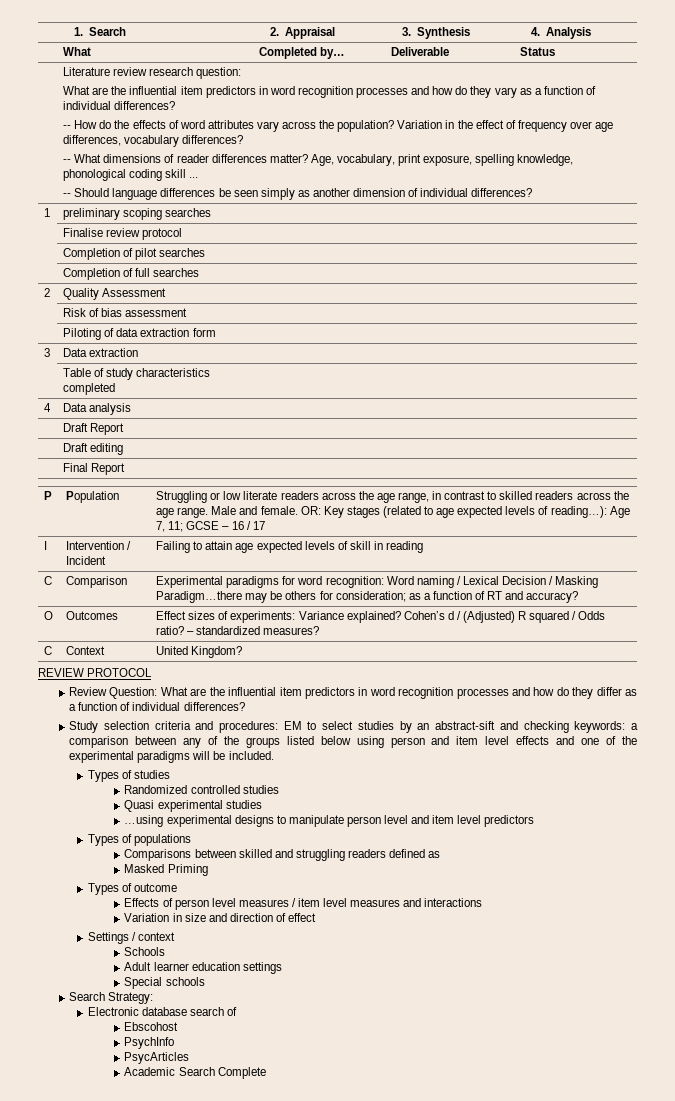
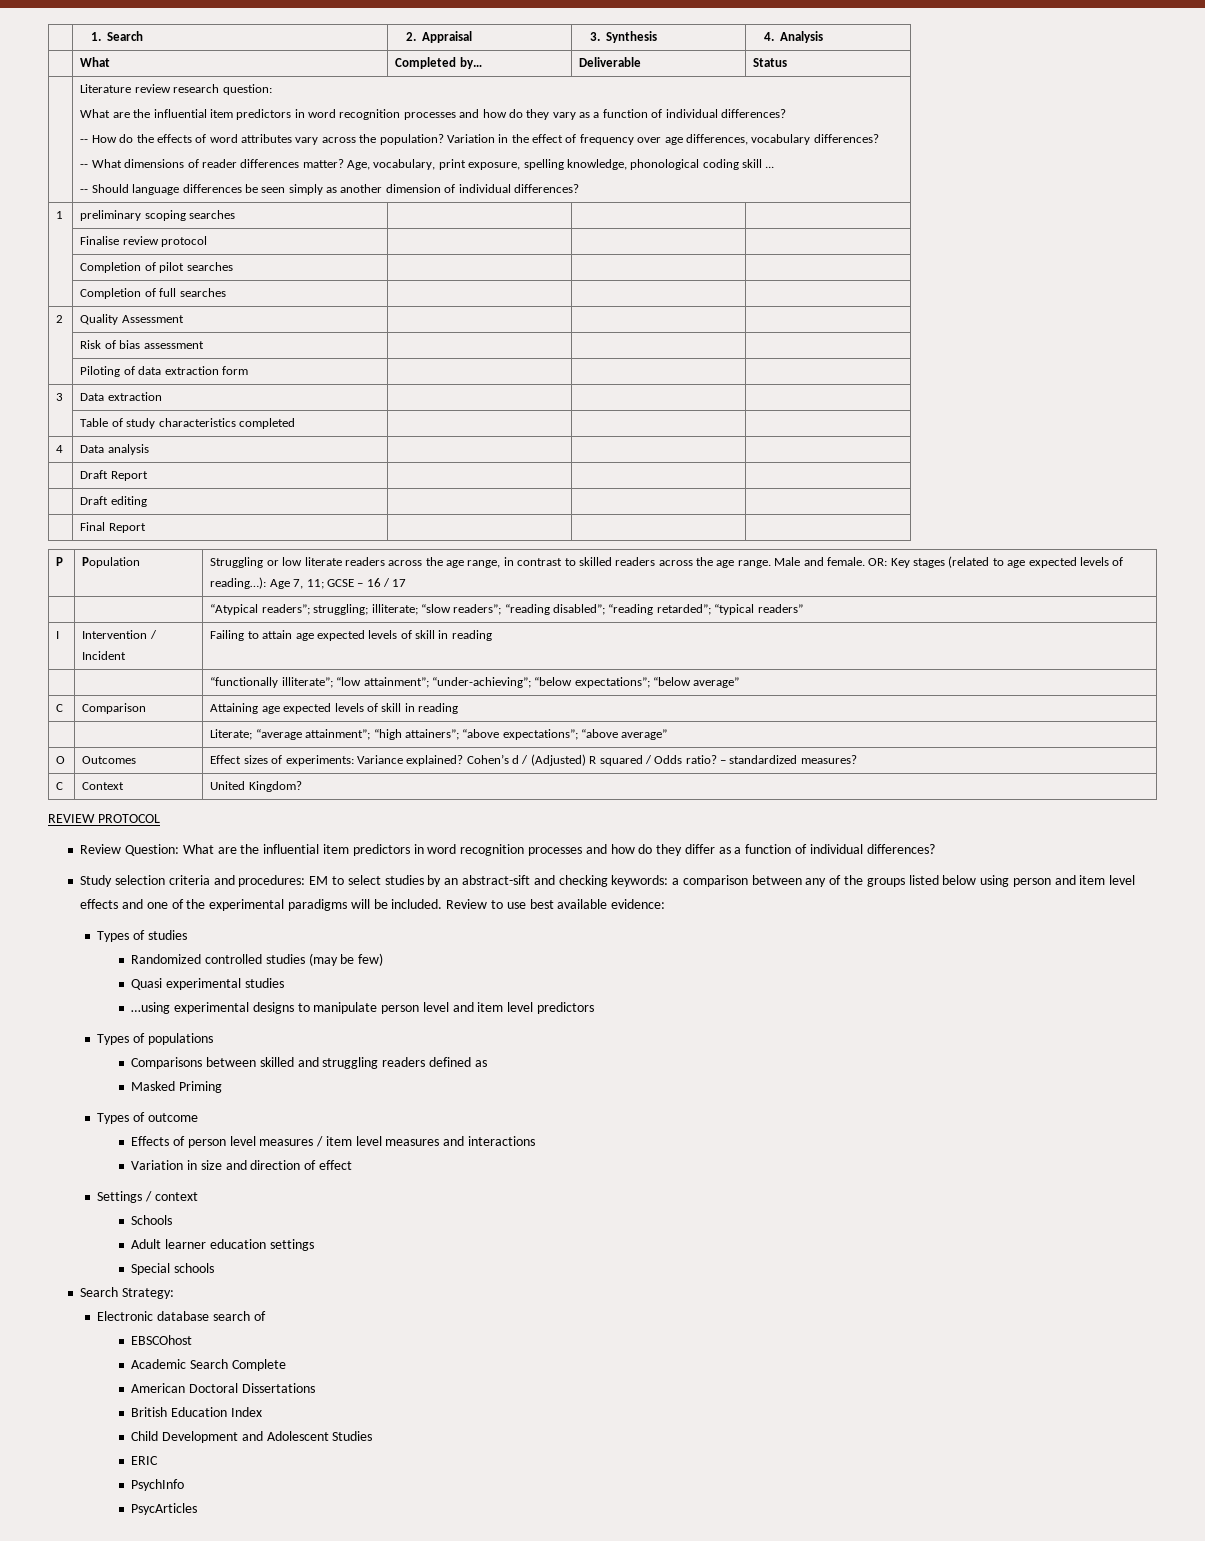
(265, 525) none -> [210,604,803,615] // | | “Atypical readers”; struggling; illiterate; “slow readers”; “reading disabled”; “reading retarded”; “typical readers”
[44,576,53,585] [66,576,128,588] [156,576,599,588] [156,591,579,603] C | Comparison | Experimental paradigms for word recognition: Word naming / Lexical Decision / Masking Paradigm…there may be others for consideration; as a function of RT and accuracy? -> [210,677,740,688] [56,704,64,712] [82,703,147,714] [210,703,459,714] [210,729,668,740] | | “functionally illiterate”; “low attainment”; “under-achieving”; “below expectations”; “below average” // C | Comparison | Attaining age expected levels of skill in reading // | | Literate; “average attainment”; “high attainers”; “above expectations”; “above average”
(274, 755) none -> [446,899,666,909] Review to use best available evidence:
(279, 789) none -> [308,953,384,966] (may be few)
[124,1022,179,1031] Ebscohost -> [131,1335,193,1345] [131,1359,286,1371] [131,1383,315,1393] [131,1407,262,1417] [131,1431,373,1443] [131,1456,159,1465] EBSCOhost // Academic Search Complete // American Doctoral Dissertations // British Education Index // Child Development and Adolescent Studies // ERIC
[124,1067,266,1079] // Academic Search Complete -> (198, 1509) none

